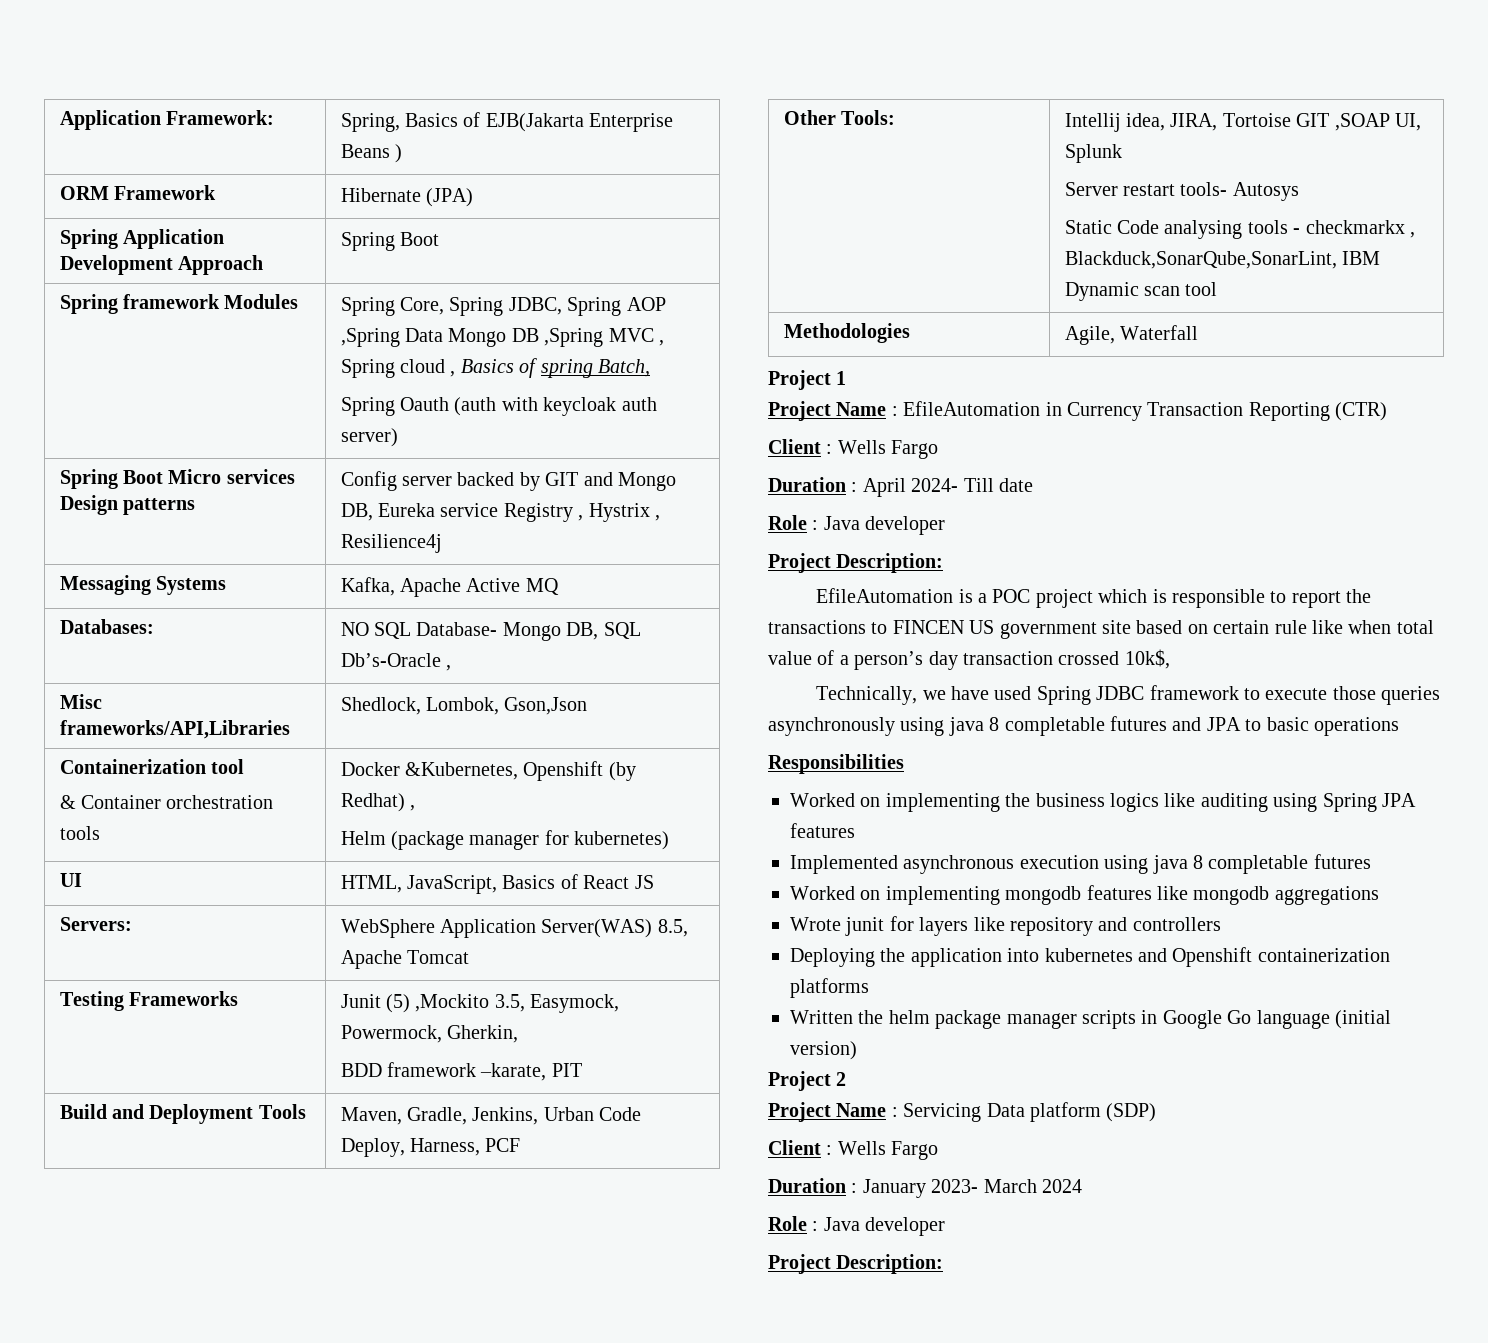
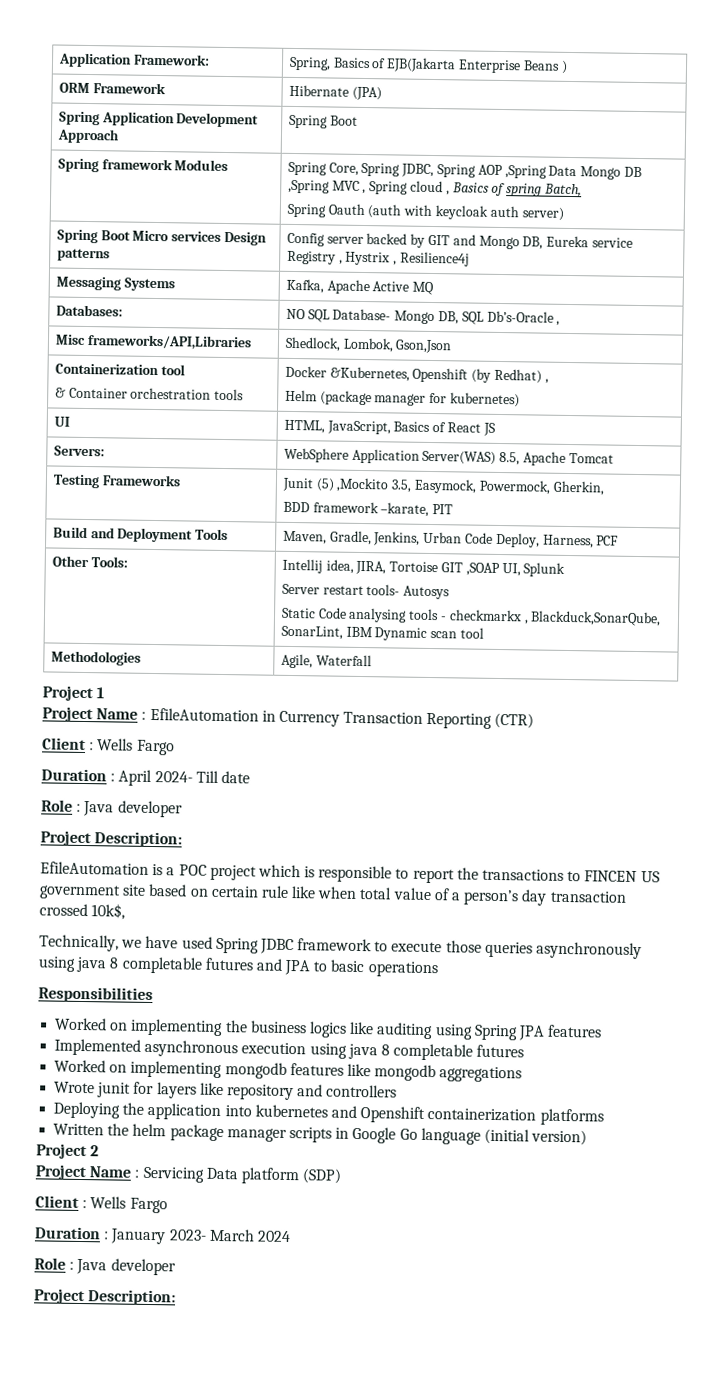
[1064,251,1337,269] Blackduck,SonarQube,SonarLint, -> [530,610,662,627] [280,625,343,640] Blackduck,SonarQube, SonarLint,

